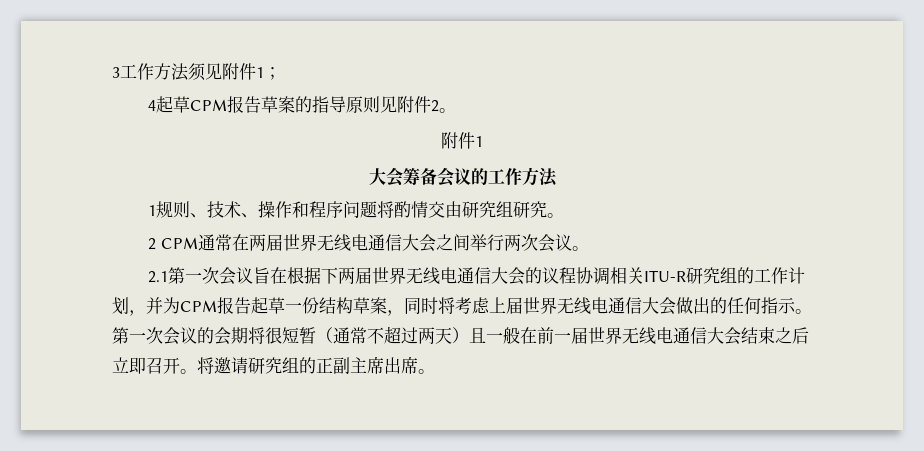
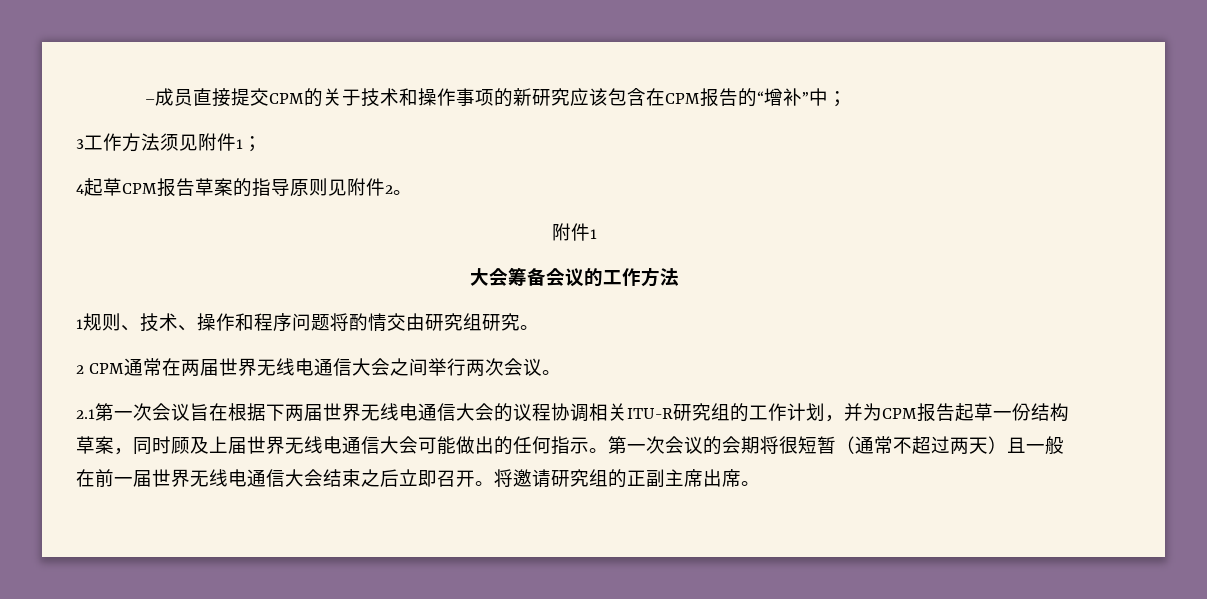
(112, 72) none -> [145,88,848,107] –成员直接提交CPM的关于技术和操作事项的新研究应该包含在CPM报告的“增补”中； //
[438,297,490,314] 将考虑 -> [171,436,209,454] 顾及
(676, 306) none -> [418,436,456,455] 可能

